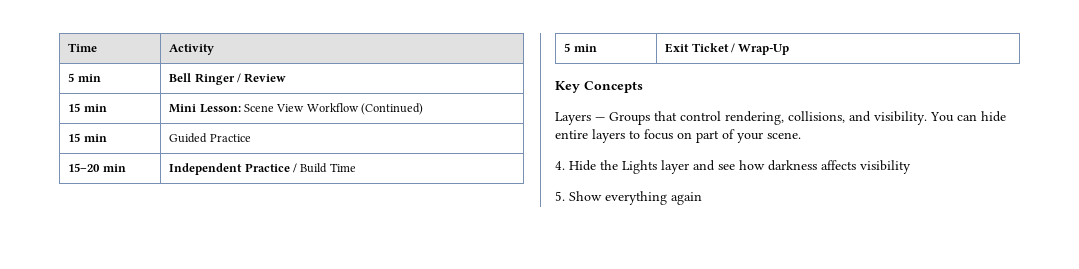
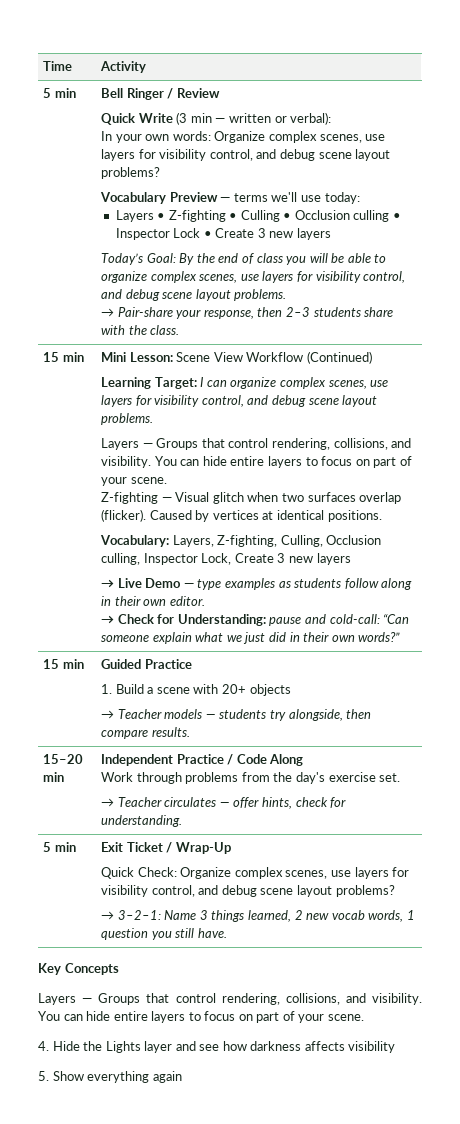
(287, 78) none -> [101,112,332,125] [101,131,386,143] [101,149,391,161] [101,167,161,179] [100,192,360,204] [115,210,401,222] [115,228,331,240] [101,253,387,265] [101,271,406,283] [101,289,287,301] [101,307,394,319] [101,325,180,335] // Quick Write (3 min — written or verbal): // In your own words: Organize complex scenes, use layers for visibility control, and debug scene layout problems? // Vocabulary Preview — terms we'll use today: // Layers • Z-fighting • Culling • Occlusion culling • Inspector Lock • Create 3 new layers // Today’s Goal: By the end of class you will be able to organize complex scenes, use layers for visibility control, and debug scene layout problems. // → Pair-share your response, then 2–3 students share with the class.
[68,133,107,142] [169,133,251,143] // 15 min | Guided Practice -> [101,377,389,389] [101,395,378,407] [101,413,154,425] [101,438,412,450] [101,456,412,468] [101,477,167,486] [101,492,402,504] [101,509,382,522] [100,535,382,547] [101,553,351,565] [101,578,413,590] [101,596,205,606] [101,614,410,626] [101,632,401,644] [43,659,84,669] [101,659,192,669] [101,684,291,696] [101,709,372,721] [101,727,190,739] // Learning Target: I can organize complex scenes, use layers for visibility control, and debug scene layout problems. // Layers — Groups that control rendering, collisions, and visibility. You can hide entire layers to focus on part of your scene. // Z-fighting — Visual glitch when two surfaces overlap (flicker). Caused by vertices at identical positions. // Vocabulary: Layers, Z-fighting, Culling, Occlusion culling, Inspector Lock, Create 3 new layers // → Live Demo — type examples as students follow along in their own editor. // → Check for Understanding: pause and cold-call: “Can someone explain what we just did in their own words?” // 15 min | Guided Practice // 1. Build a scene with 20+ objects // → Teacher models — students try alongside, then compare results.
[300,163,356,173] Build Time -> [236,754,304,766] [101,772,401,784] [101,797,347,809] [101,815,183,827] Code Along // Work through problems from the day's exercise set. // → Teacher circulates — offer hints, check for understanding.
(790, 49) none -> [101,867,410,879] [101,885,395,897] [101,910,415,922] [101,928,227,940] // Quick Check: Organize complex scenes, use layers for visibility control, and debug scene layout problems? // → 3–2–1: Name 3 things learned, 2 new vocab words, 1 question you still have.

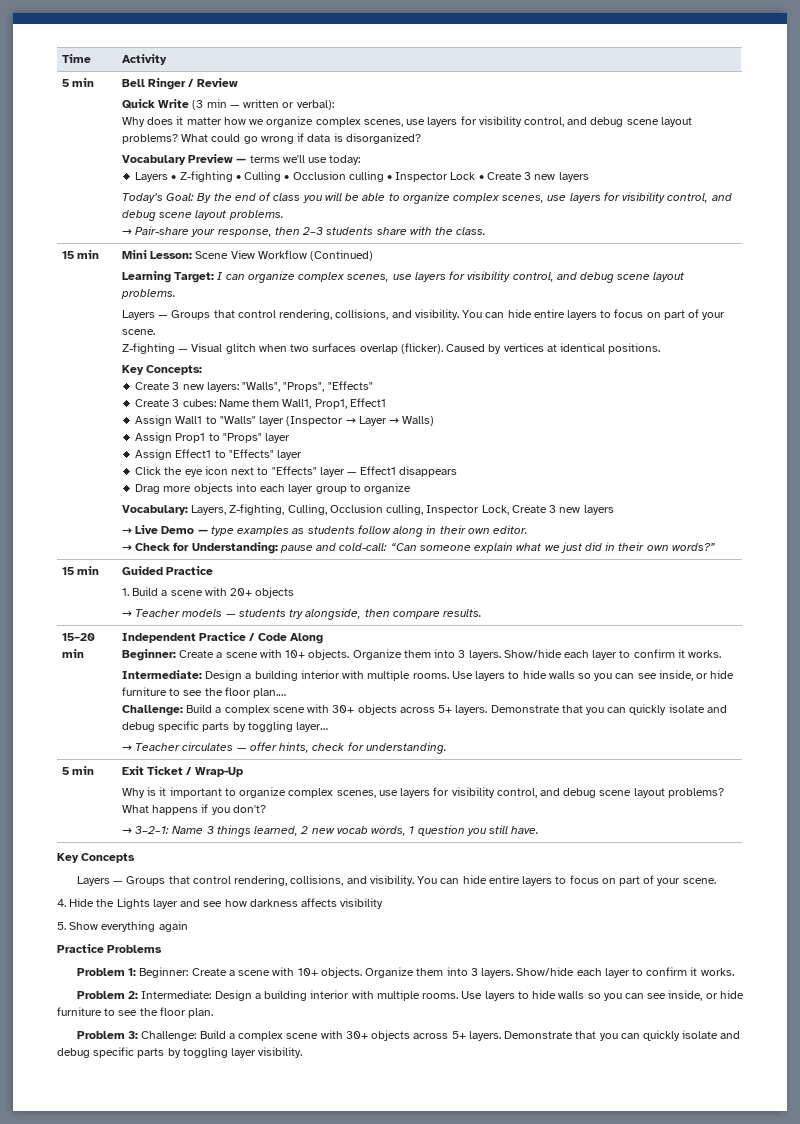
[101,131,266,143] In your own words: Organize -> [121,116,314,127] Why does it matter how we organize
(161, 173) none -> [181,133,421,144] What could go wrong if data is disorganized?
(382, 516) none -> [121,365,203,375] [135,381,373,392] [135,398,386,409] [135,415,435,426] [135,432,291,443] [135,449,303,460] [135,466,458,477] [135,483,411,494] // Key Concepts: // Create 3 new layers: "Walls", "Props", "Effects" // Create 3 cubes: Name them Wall1, Prop1, Effect1 // Assign Wall1 to "Walls" layer (Inspector → Layer → Walls) // Assign Prop1 to "Props" layer // Assign Effect1 to "Effects" layer // Click the eye icon next to "Effects" layer — Effect1 disappears // Drag more objects into each layer group to organize
[101,772,401,784] Work through problems from the day's exercise set. -> [121,649,722,661] [121,670,735,681] [121,687,287,698] [121,704,727,716] [121,721,329,732] Beginner: Create a scene with 10+ objects. Organize them into 3 layers. Show/hide each layer to confirm it works. // Intermediate: Design a building interior with multiple rooms. Use layers to hide walls so you can see inside, or hide furniture to see the floor plan.… // Challenge: Build a complex scene with 30+ objects across 5+ layers. Demonstrate that you can quickly isolate and debug specific parts by toggling layer…
[101,867,232,879] Quick Check: Organize -> [121,787,287,798] Why is it important to organize
(395, 891) none -> [121,804,266,815] What happens if you don't?
(182, 1077) none -> [57,944,163,953] [76,967,734,978] [76,990,744,1001] [57,1007,214,1018] [76,1030,741,1041] [57,1047,303,1058] // Practice Problems // Problem 1: Beginner: Create a scene with 10+ objects. Organize them into 3 layers. Show/hide each layer to confirm it works. // Problem 2: Intermediate: Design a building interior with multiple rooms. Use layers to hide walls so you can see inside, or hide furniture to see the floor plan. // Problem 3: Challenge: Build a complex scene with 30+ objects across 5+ layers. Demonstrate that you can quickly isolate and debug specific parts by toggling layer visibility.

